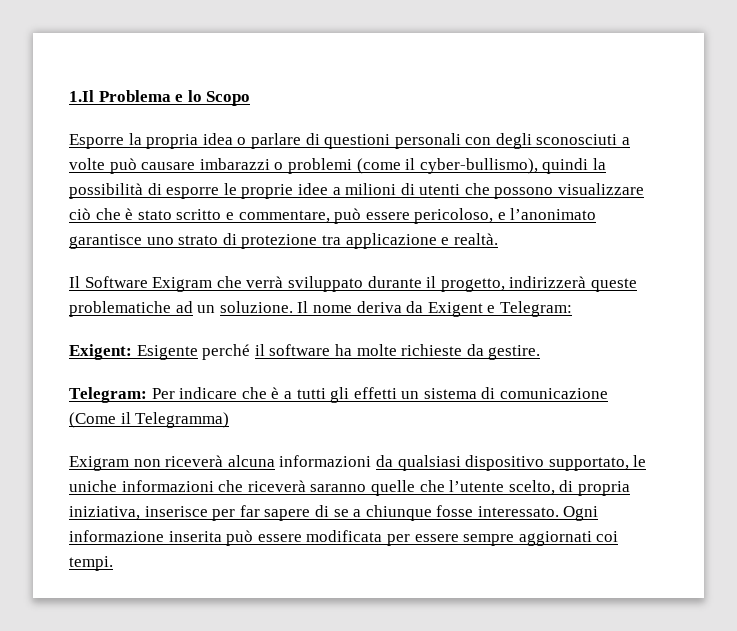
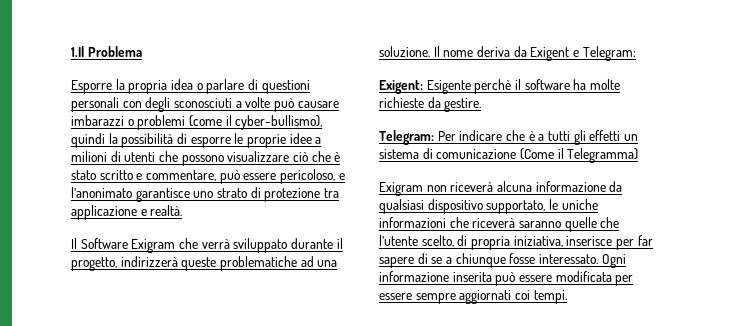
[175,90,251,106] e lo Scopo -> (142, 51) none
[197,305,216,313] un -> [317,260,338,267] una
[202,344,251,360] perché -> [474,79,512,94] perchè
[279,455,372,467] informazioni -> [535,181,606,192] informazione

